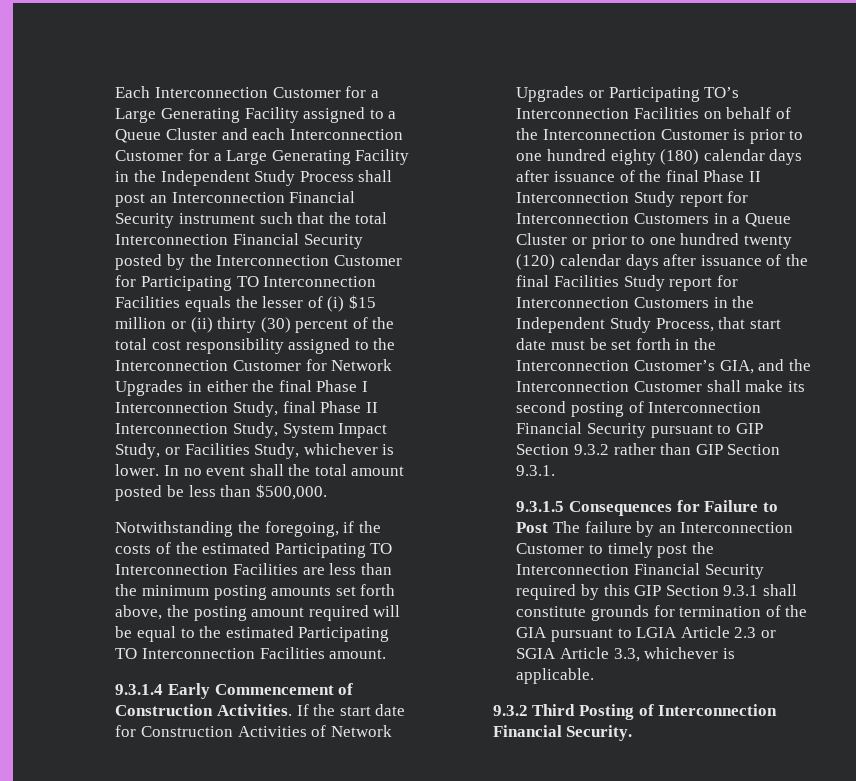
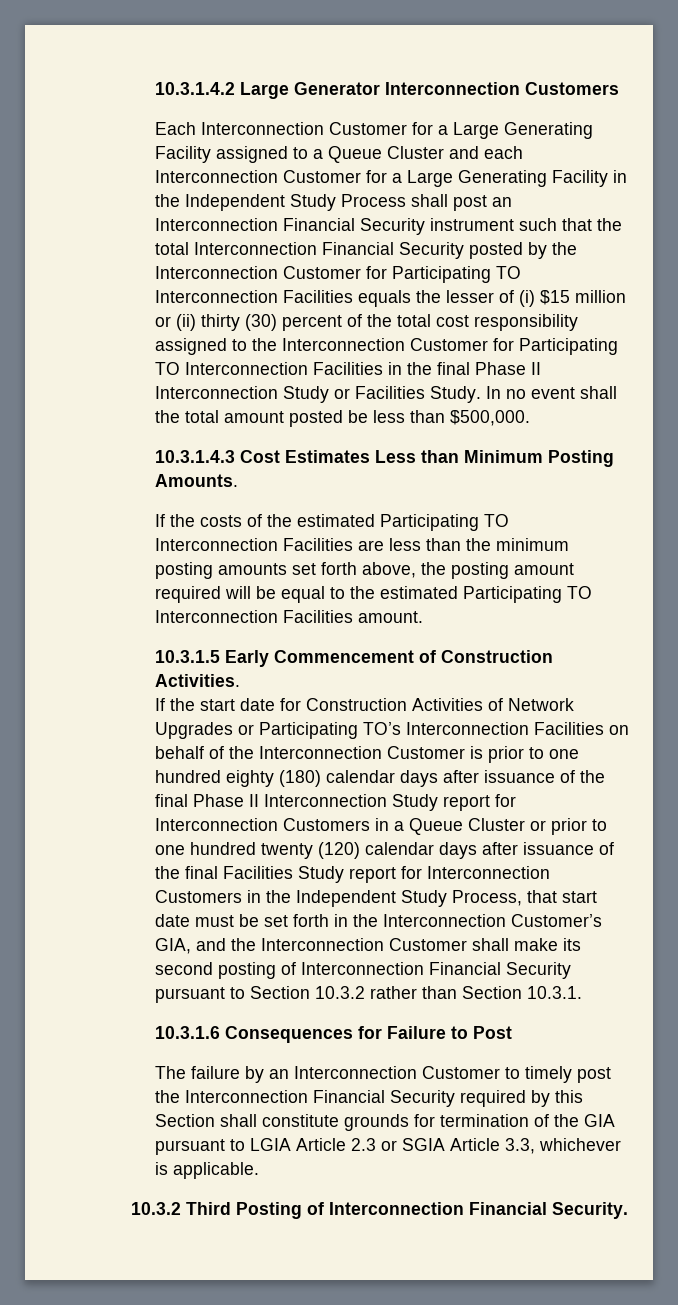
(115, 92) none -> [155,82,620,99] 10.3.1.4.2 Large Generator Interconnection Customers //
[331,359,393,371] [115,380,368,396] [115,401,378,417] [115,422,388,438] [115,443,395,459] [115,464,160,476] Network Upgrades in either the final Phase I Interconnection Study, final Phase II Interconnection Study, System Impact Study, or Facilities Study, whichever is lower. -> [519,338,619,355] [155,362,542,375] [155,386,482,403] Participating TO Interconnection Facilities in the final Phase II Interconnection Study or Facilities Study.
[115,521,355,537] Notwithstanding the foregoing, if -> [155,450,615,467] [155,474,239,487] [155,514,166,527] 10.3.1.4.3 Cost Estimates Less than Minimum Posting Amounts. // If
[115,684,164,695] 9.3.1.4 -> [155,650,221,663] 10.3.1.5
(292, 710) none -> (241, 680) //
[735,423,763,434] [516,443,781,455] [516,465,556,476] [516,501,565,512] GIP Section 9.3.2 rather than GIP Section 9.3.1. // 9.3.1.5 -> [250,986,583,999] [155,1026,221,1039] Section 10.3.2 rather than Section 10.3.1. // 10.3.1.6
(549, 527) none -> (513, 1032) //
[634,585,759,596] GIP Section 9.3.1 -> [155,1114,216,1127] Section
[492,705,528,716] 9.3.2 -> [130,1202,181,1215] 10.3.2

